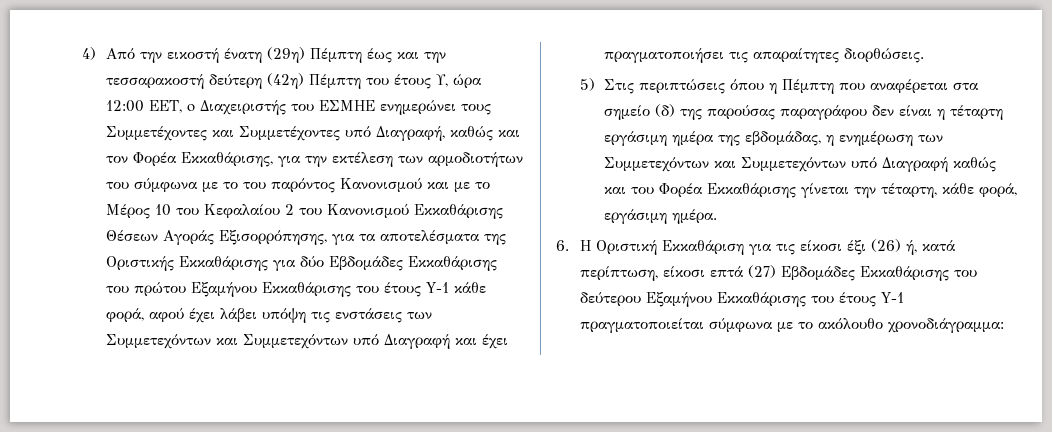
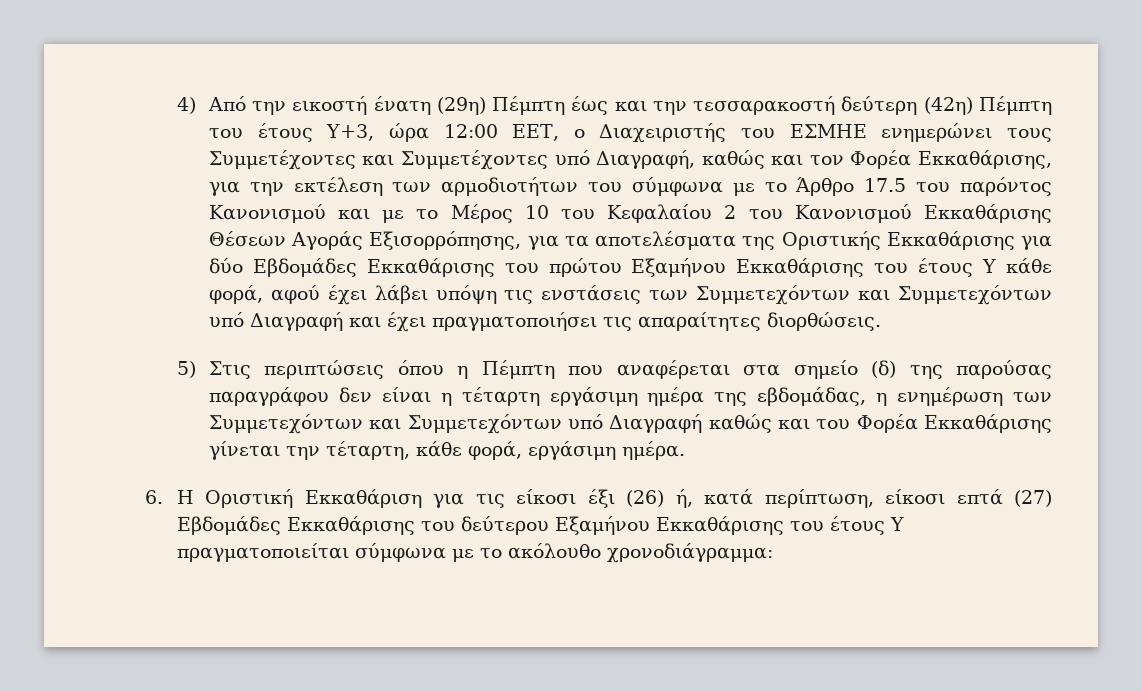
[435,74,448,87] Υ, -> [326,124,375,141] Υ+3,
(238, 185) none -> [795,177,907,196] Άρθρο 17.5
[425,282,449,293] Y-1 -> [982,259,997,273] Y
[880,292,904,303] Y-1 -> [889,517,904,531] Y

